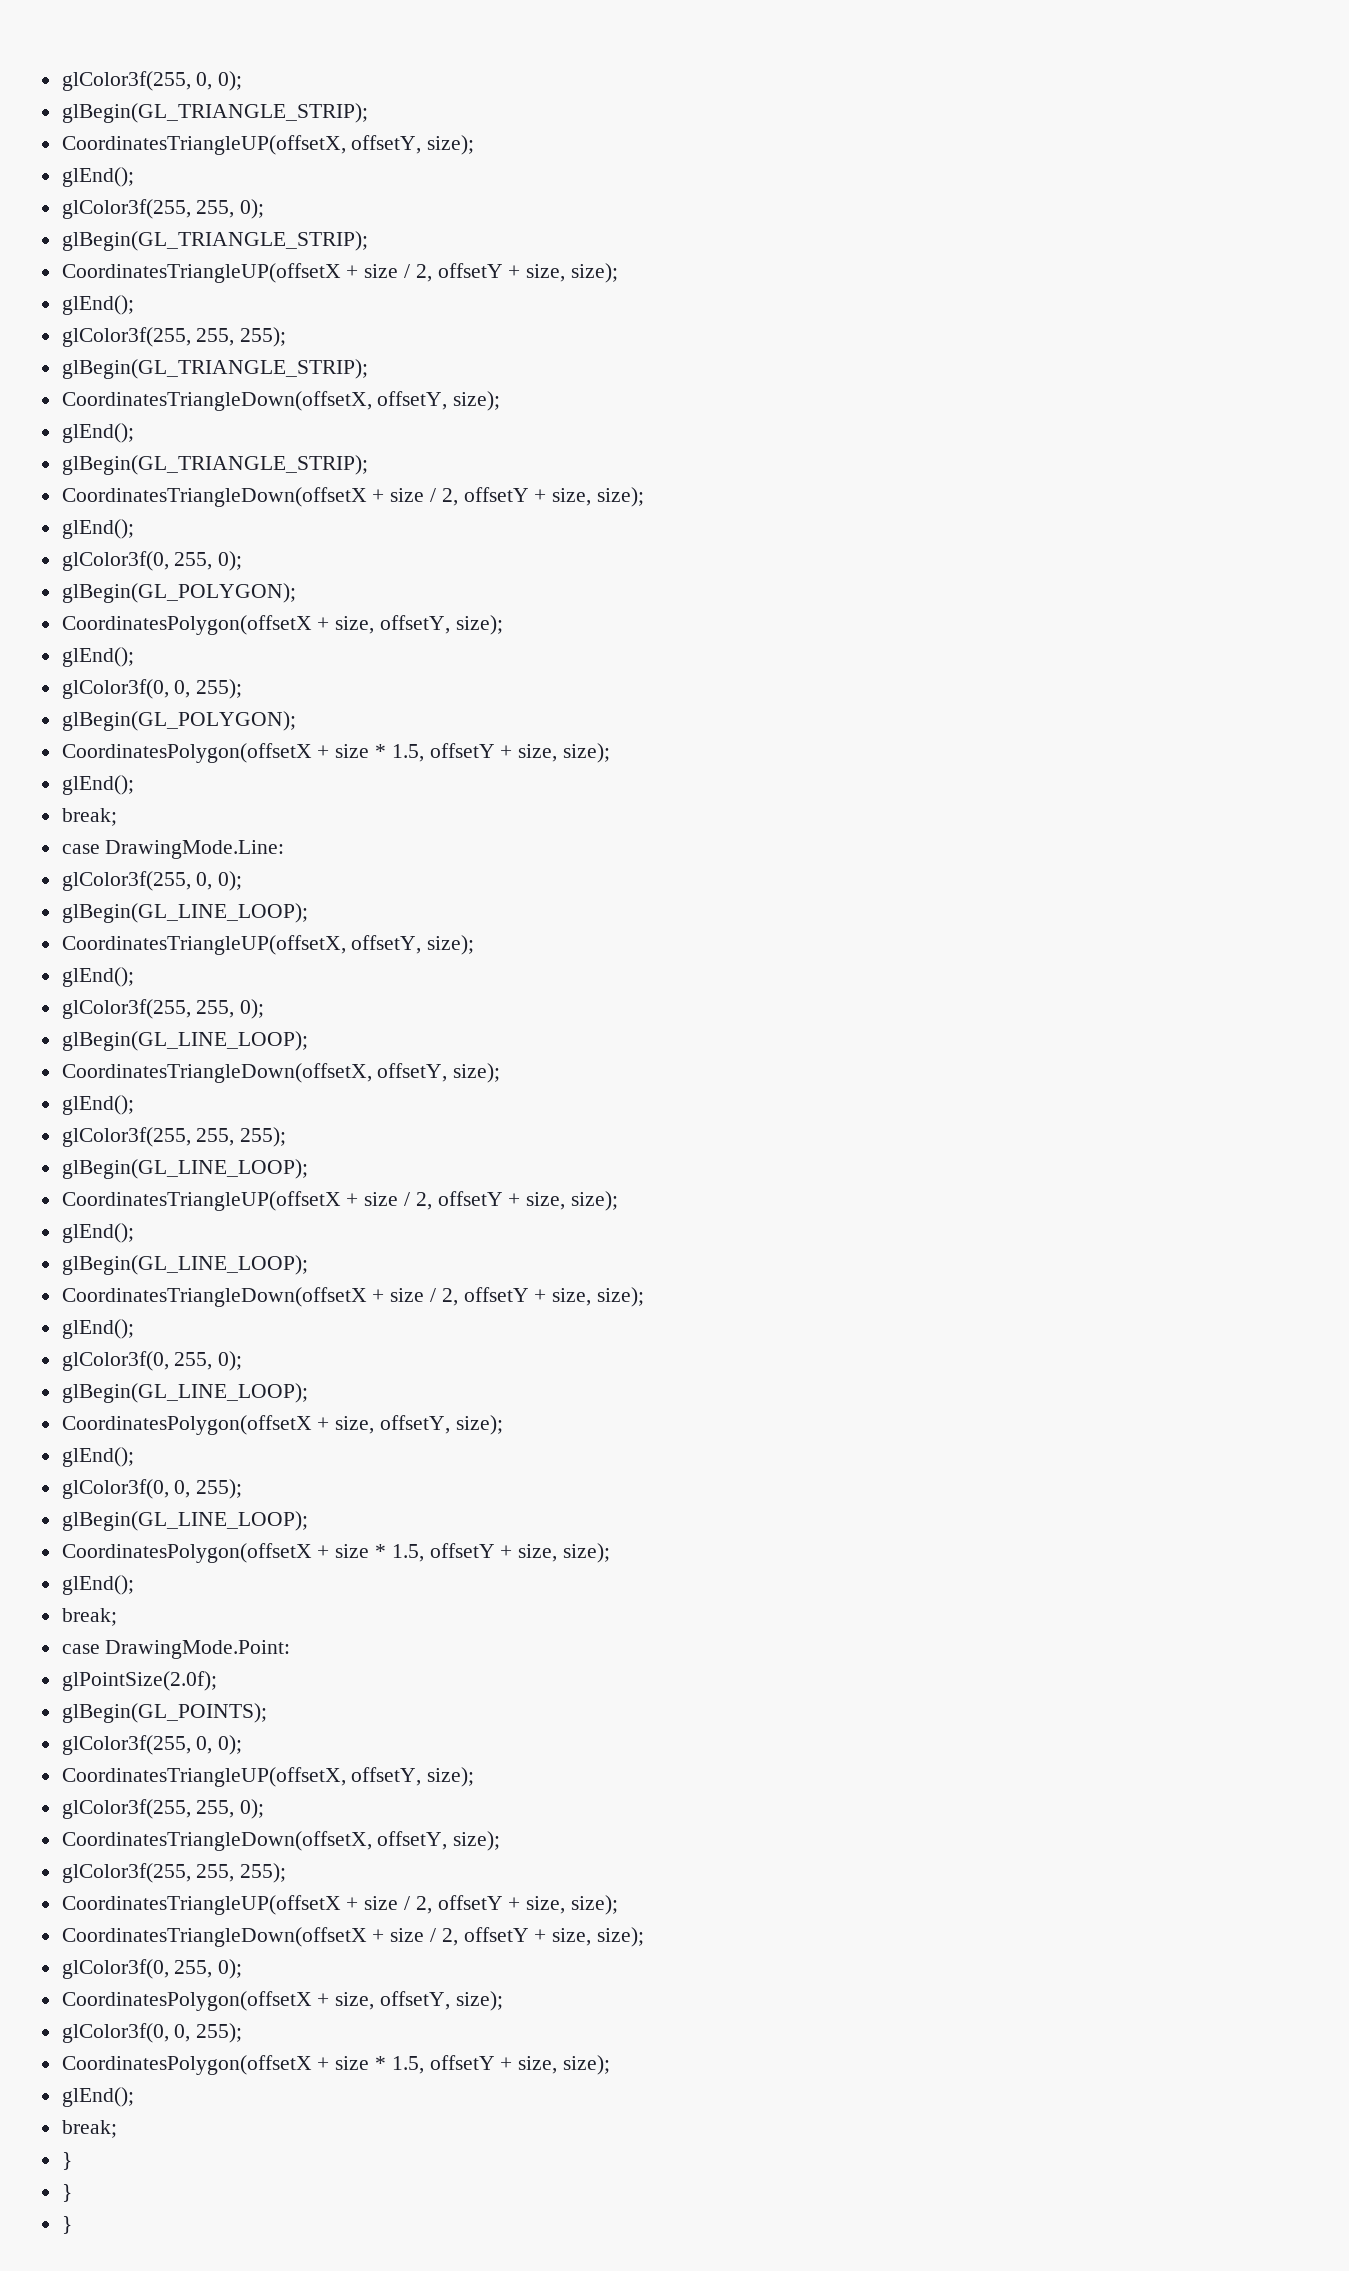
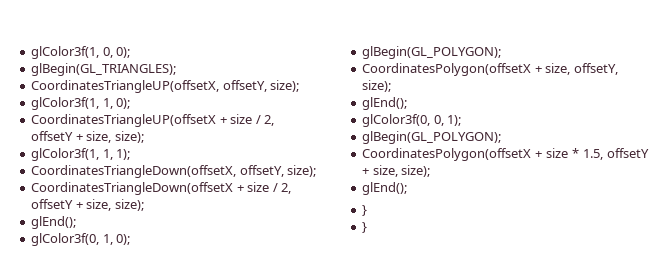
[61,71,243,91] [61,103,368,123] [61,135,475,155] [61,167,134,187] [61,199,265,219] [61,231,368,251] [61,263,619,283] [61,295,134,315] [61,327,287,347] [61,359,368,379] [61,391,501,411] [61,423,134,443] [61,455,368,475] glColor3f(255, 0, 0); // glBegin(GL_TRIANGLE_STRIP); // CoordinatesTriangleUP(offsetX, offsetY, size); // glEnd(); // glColor3f(255, 255, 0); // glBegin(GL_TRIANGLE_STRIP); // CoordinatesTriangleUP(offsetX + size / 2, offsetY + size, size); // glEnd(); // glColor3f(255, 255, 255); // glBegin(GL_TRIANGLE_STRIP); // CoordinatesTriangleDown(offsetX, offsetY, size); // glEnd(); // glBegin(GL_TRIANGLE_STRIP); -> [31,46,131,59] [31,63,177,76] [31,80,300,93] [31,97,131,110] [31,114,275,127] [31,131,144,143] [31,148,131,161] [31,165,317,178] glColor3f(1, 0, 0); // glBegin(GL_TRIANGLES); // CoordinatesTriangleUP(offsetX, offsetY, size); // glColor3f(1, 1, 0); // CoordinatesTriangleUP(offsetX + size / 2, offsetY + size, size); // glColor3f(1, 1, 1); // CoordinatesTriangleDown(offsetX, offsetY, size);
[174,552,213,570] 255, -> [102,234,113,245] 1,
[196,679,243,699] 255); -> [447,115,462,126] 1);
[61,808,117,826] [61,840,285,859] [61,871,243,891] [61,903,308,923] [61,935,475,955] [61,967,134,987] [61,999,265,1019] [61,1031,308,1051] [61,1063,501,1083] [61,1095,134,1115] [61,1127,287,1147] [61,1159,308,1179] [61,1191,619,1211] [61,1223,134,1243] [61,1255,308,1275] [61,1287,645,1307] [61,1319,134,1339] [61,1351,243,1371] [61,1383,308,1403] [61,1415,503,1435] [61,1447,134,1467] [61,1479,243,1499] [61,1511,308,1531] [61,1543,611,1563] [61,1575,134,1595] [61,1608,117,1626] [61,1640,291,1659] [61,1671,217,1691] [61,1703,267,1723] [61,1735,243,1755] [61,1767,475,1787] [61,1799,265,1819] [61,1831,501,1851] [61,1863,287,1883] [61,1895,619,1915] [61,1927,645,1947] [61,1959,243,1979] [61,1991,503,2011] [61,2023,243,2043] [61,2055,611,2075] [61,2087,134,2107] [61,2120,117,2138] [61,2152,72,2170] [61,2184,72,2202] [61,2216,72,2234] // break; // case DrawingMode.Line: // glColor3f(255, 0, 0); // glBegin(GL_LINE_LOOP); // CoordinatesTriangleUP(offsetX, offsetY, size); // glEnd(); // glColor3f(255, 255, 0); // glBegin(GL_LINE_LOOP); // CoordinatesTriangleDown(offsetX, offsetY, size); // glEnd(); // glColor3f(255, 255, 255); // glBegin(GL_LINE_LOOP); // CoordinatesTriangleUP(offsetX + size / 2, offsetY + size, size); // glEnd(); // glBegin(GL_LINE_LOOP); // CoordinatesTriangleDown(offsetX + size / 2, offsetY + size, size); // glEnd(); // glColor3f(0, 255, 0); // glBegin(GL_LINE_LOOP); // CoordinatesPolygon(offsetX + size, offsetY, size); // glEnd(); // glColor3f(0, 0, 255); // glBegin(GL_LINE_LOOP); // CoordinatesPolygon(offsetX + size * 1.5, offsetY + size, size); // glEnd(); // break; // case DrawingMode.Point: // glPointSize(2.0f); // glBegin(GL_POINTS); // glColor3f(255, 0, 0); // CoordinatesTriangleUP(offsetX, offsetY, size); // glColor3f(255, 255, 0); // CoordinatesTriangleDown(offsetX, offsetY, size); // glColor3f(255, 255, 255); // CoordinatesTriangleUP(offsetX + size / 2, offsetY + size, size); // CoordinatesTriangleDown(offsetX + size / 2, offsetY + size, size); // glColor3f(0, 255, 0); // CoordinatesPolygon(offsetX + size, offsetY, size); // glColor3f(0, 0, 255); // CoordinatesPolygon(offsetX + size * 1.5, offsetY + size, size); // glEnd(); // break; // } // } // } -> [362,205,368,216] [362,222,368,233] // } // }

